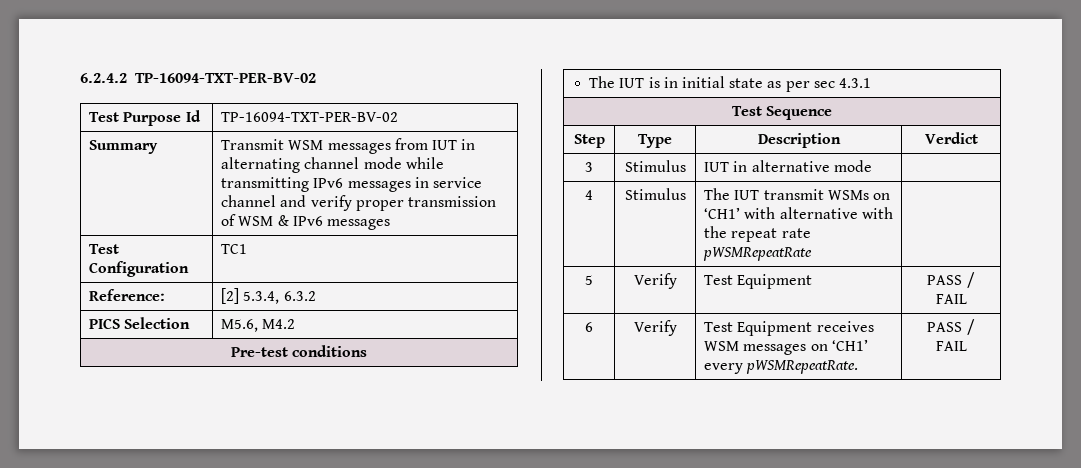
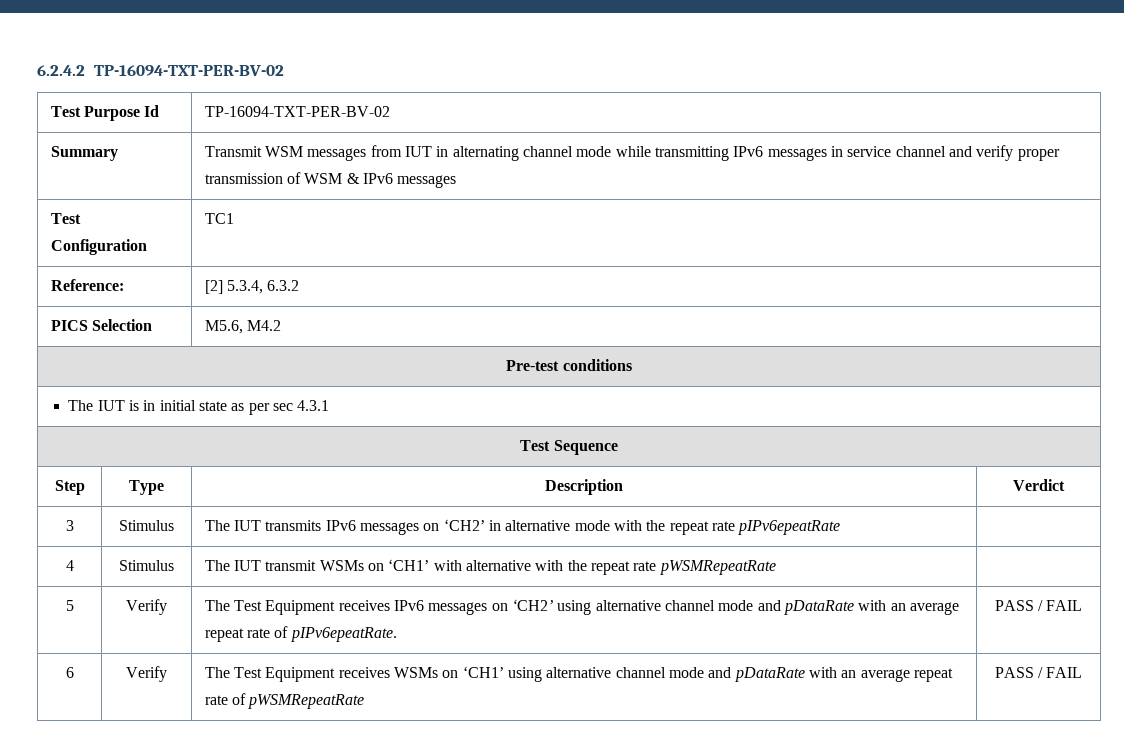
[704,160,872,172] IUT in alternative mode -> [204,519,841,535] The IUT transmits IPv6 messages on ‘CH2’ in alternative mode with the repeat rate pIPv6epeatRate
[704,274,813,289] Test Equipment -> [204,599,959,615] [204,626,397,642] The Test Equipment receives IPv6 messages on ‘CH2’ using alternative channel mode and pDataRate with an average repeat rate of pIPv6epeatRate.
[704,321,874,336] [704,339,868,355] [704,360,859,374] Test Equipment receives WSM messages on ‘CH1’ every pWSMRepeatRate. -> [204,666,953,682] [204,693,365,709] The Test Equipment receives WSMs on ‘CH1’ using alternative channel mode and pDataRate with an average repeat rate of pWSMRepeatRate

